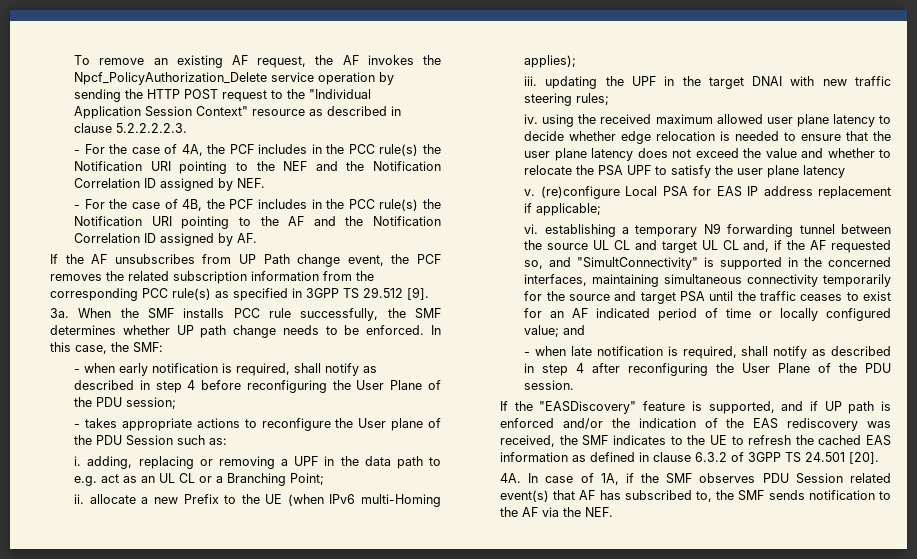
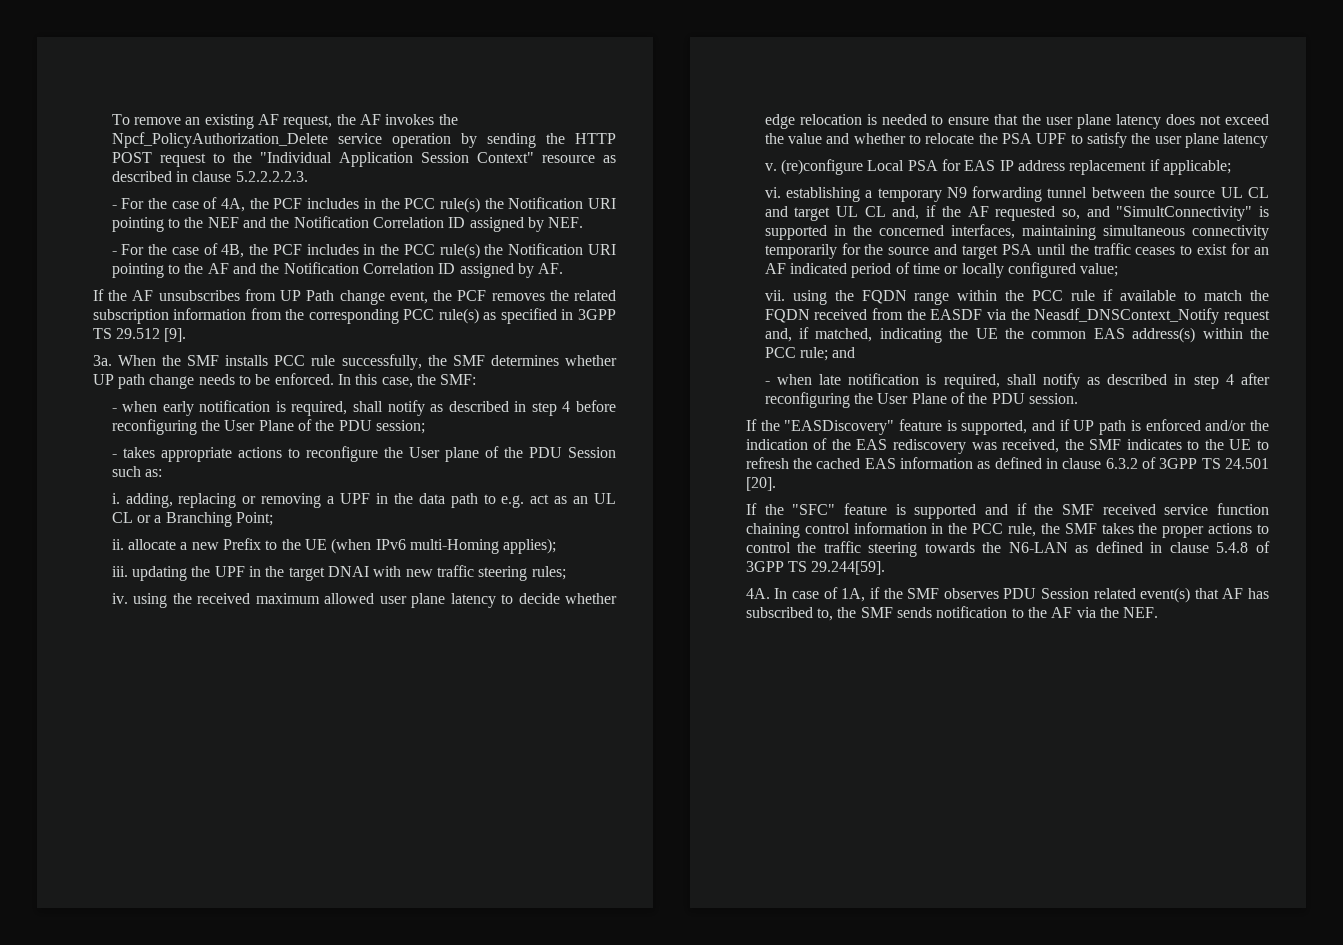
(560, 331) none -> [764,289,1269,305] [764,308,1270,324] [764,327,1269,343] [764,347,828,361] // vii. using the FQDN range within the PCC rule if available to match the FQDN received from the EASDF via the Neasdf_DNSContext_Notify request and, if matched, indicating the UE the common EAS address(s) within the PCC rule;
(880, 458) none -> [745,503,1270,519] [745,522,1270,538] [745,541,1270,557] [745,561,886,575] // If the "SFC" feature is supported and if the SMF received service function chaining control information in the PCC rule, the SMF takes the proper actions to control the traffic steering towards the N6-LAN as defined in clause 5.4.8 of 3GPP TS 29.244[59].

